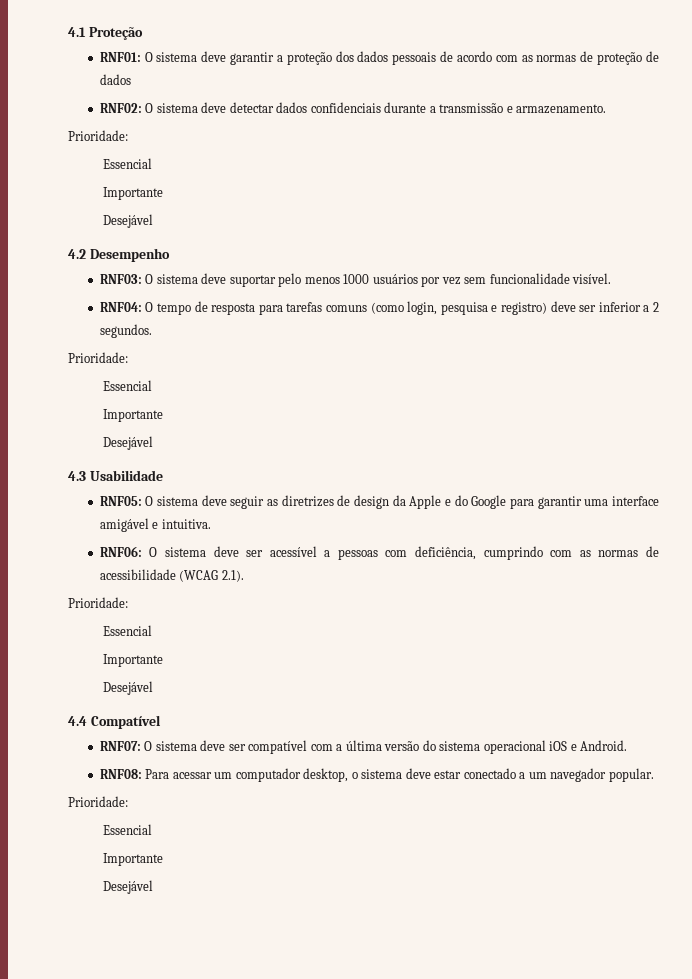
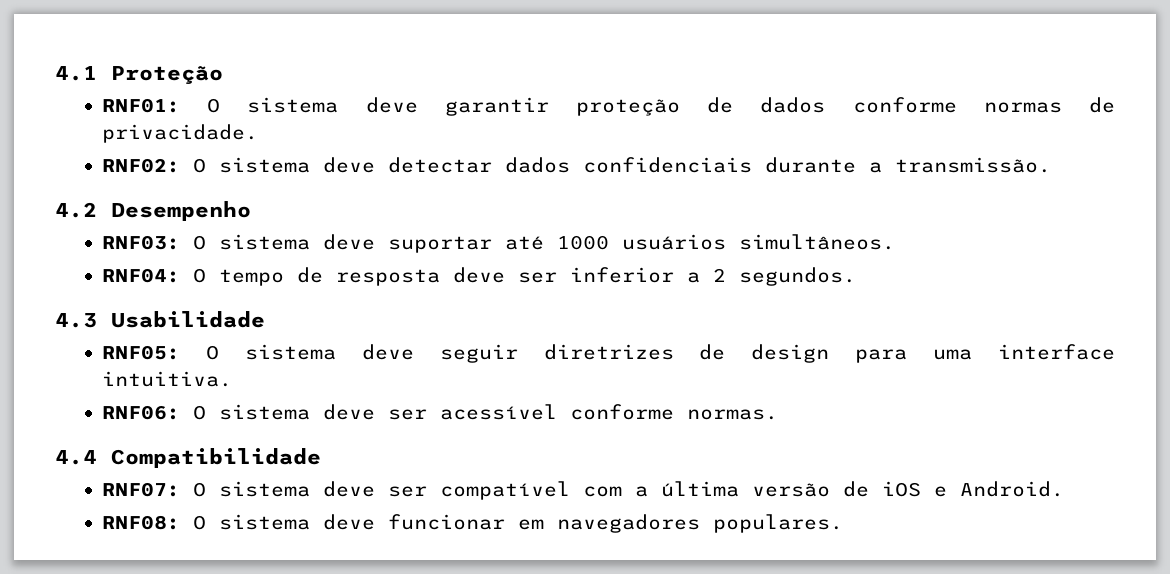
[276,51,594,65] a proteção dos dados pessoais de acordo com as normas de -> (549, 106) none
(131, 79) none -> [852,97,1116,113] [102,124,259,143] conforme normas de privacidade.
[439,103,607,114] [68,130,128,141] [102,158,152,169] [102,187,163,200] [102,214,153,228] transmissão e armazenamento. // Prioridade: // Essencial // Importante // Desejável -> [895,157,1052,173] transmissão.
[278,273,612,287] pelo menos 1000 usuários por vez sem funcionalidade visível. -> [505,234,896,250] até 1000 usuários simultâneos.
[258,301,547,315] para tarefas comuns (como login, pesquisa e registro) -> (441, 277) none
[68,352,128,363] [102,380,152,391] [102,409,163,422] [102,436,153,450] // Prioridade: // Essencial // Importante // Desejável -> (857, 276) none
[267,499,279,506] as -> (518, 353) none
[392,495,660,509] [99,518,159,532] da Apple e do Google para garantir uma interface amigável e -> [855,344,1115,363] para uma interface
[324,546,659,560] [99,569,244,582] [68,597,128,608] [102,625,152,636] [102,654,163,667] [102,681,153,695] a pessoas com deficiência, cumprindo com as normas de acessibilidade (WCAG 2.1). // Prioridade: // Essencial // Importante // Desejável -> [570,404,779,420] conforme normas.
[90,715,161,729] Compatível -> [111,448,321,468] Compatibilidade
[422,740,546,754] do sistema operacional -> [843,481,870,497] de
[145,768,654,782] [68,796,128,807] [102,824,152,835] [102,853,163,866] [102,880,153,894] Para acessar um computador desktop, o sistema deve estar conectado a um navegador popular. // Prioridade: // Essencial // Importante // Desejável -> [193,514,844,533] O sistema deve funcionar em navegadores populares.

